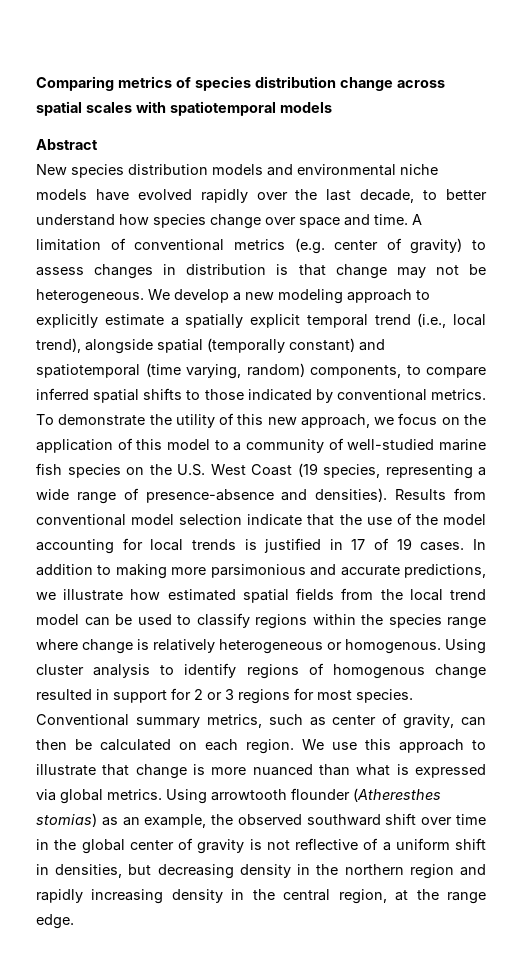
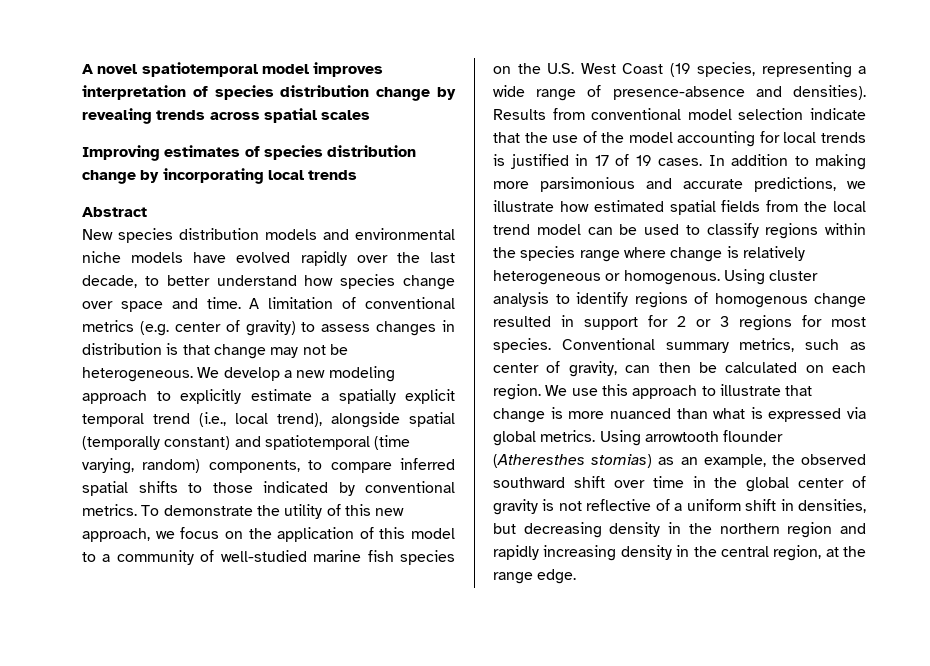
[36,76,393,91] Comparing metrics of species distribution change -> [82,62,384,77] [82,85,456,101] [82,108,206,124] A novel spatiotemporal model improves interpretation of species distribution change by revealing trends
[136,101,332,116] with spatiotemporal models -> [82,145,417,161] [82,168,358,184] // Improving estimates of species distribution change by incorporating local trends

